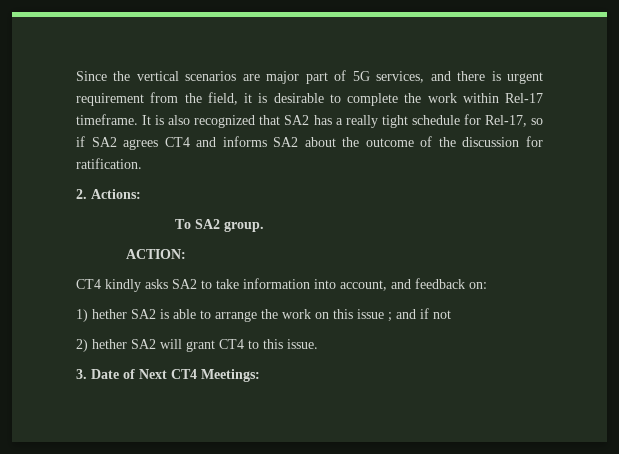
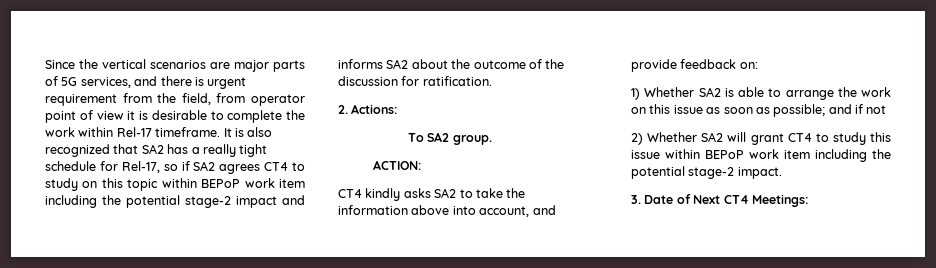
[305,72,328,84] part -> [273,60,305,72] parts
(238, 98) none -> [216,93,305,106] [45,110,124,123] from operator point of view
(190, 142) none -> [292,162,305,171] [45,178,305,191] [45,195,277,208] to study on this topic within BEPoP work item including the potential stage-2 impact
[243,278,310,289] information -> [506,188,526,198] [338,205,450,215] the information above
(411, 284) none -> [631,59,677,72] provide
[92,309,127,319] hether -> [644,87,695,97] Whether
[388,312,392,322] ; -> [706,104,826,117] as soon as possible;
[92,339,127,349] hether -> [647,132,698,142] Whether
[263,339,318,349] this issue. -> [832,132,891,145] [631,149,891,162] [631,166,782,179] study this issue within BEPoP work item including the potential stage-2 impact.

